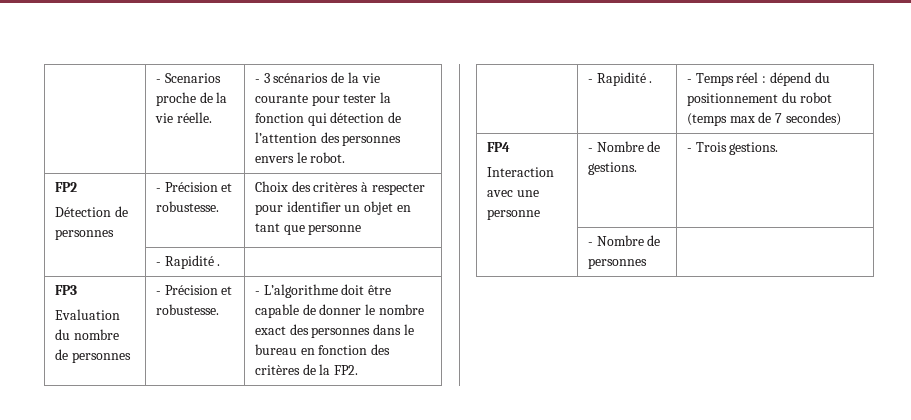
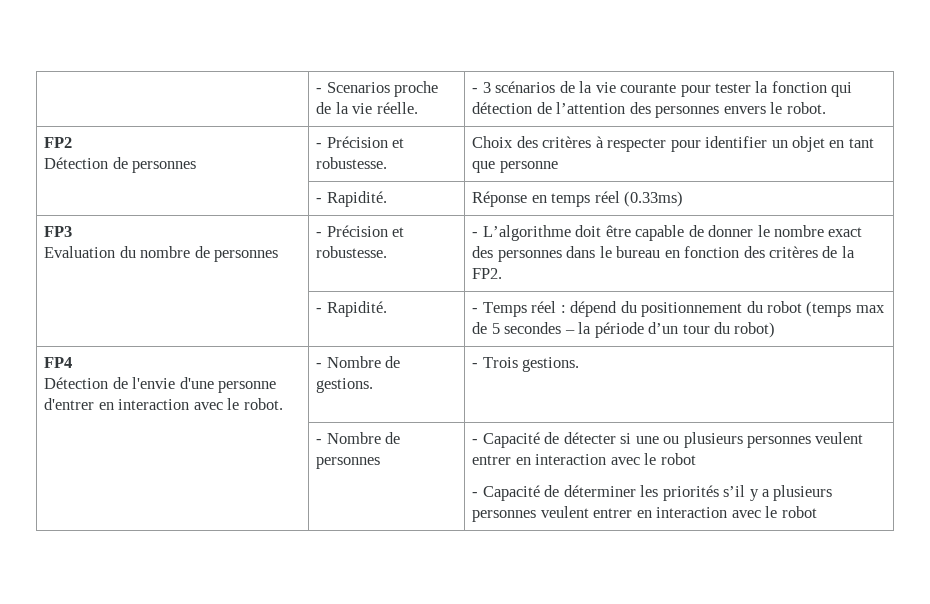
[164,255,221,269] Rapidité . | -> [326,191,387,207] [472,191,684,207] Rapidité. | Réponse en temps réel (0.33ms)
[596,72,653,86] Rapidité . -> [326,301,387,317] Rapidité.
[775,112,841,126] [486,142,510,152] [486,167,554,177] [486,190,539,197] [486,209,540,220] 7 secondes) // FP4 // Interaction avec une personne -> [491,322,776,338] [44,357,73,368] [44,377,277,393] [44,398,283,410] 5 secondes – la période d’un tour du robot) // FP4 // Détection de l'envie d'une personne d'entrer en interaction avec le robot.
(647, 263) none -> [472,432,864,448] [472,453,696,465] [472,485,833,501] [472,506,817,522] - Capacité de détecter si une ou plusieurs personnes veulent entrer en interaction avec le robot // - Capacité de déterminer les priorités s’il y a plusieurs personnes veulent entrer en interaction avec le robot

